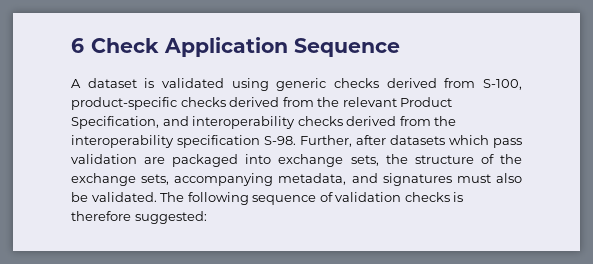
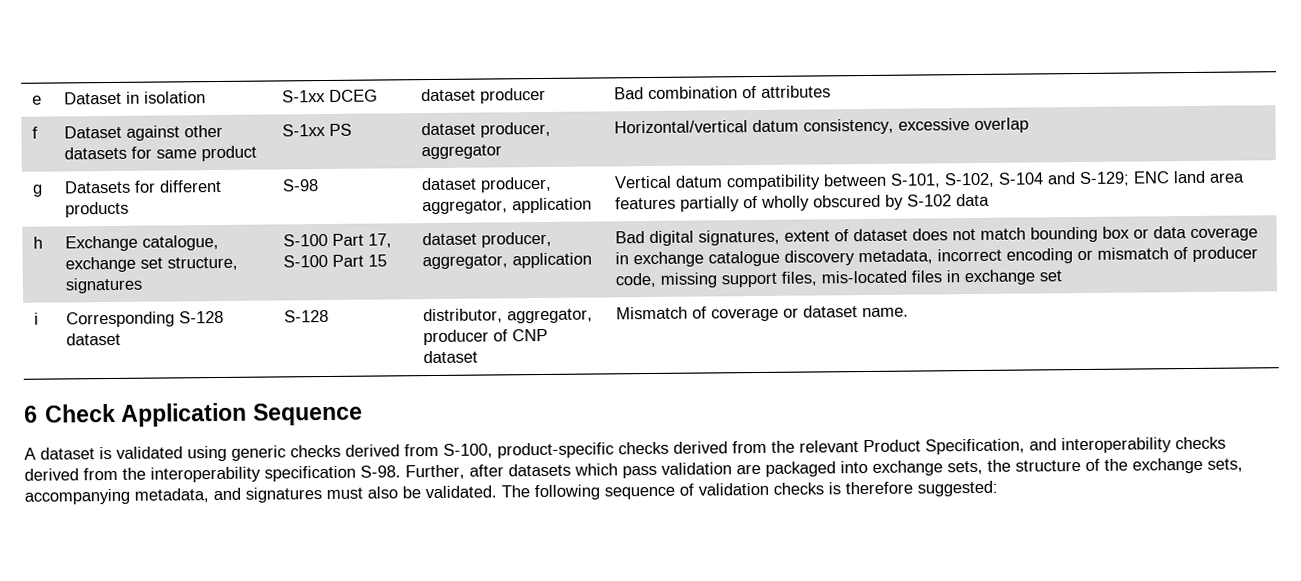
(71, 45) none -> [32,95,43,105] [64,91,207,105] [282,89,379,103] [421,87,547,104] [614,85,832,100] [32,126,39,139] [64,124,224,141] [64,145,258,162] [282,123,353,137] [421,121,552,138] [421,144,503,160] [614,117,1030,135] [32,184,44,197] [64,179,223,194] [65,201,130,218] [282,179,320,192] [421,176,553,193] [422,197,593,215] [614,170,1246,191] [615,193,991,212] [33,236,44,249] [65,234,220,252] [65,256,239,273] [65,277,143,294] [283,233,393,248] [283,254,388,268] [422,231,553,248] [422,252,593,270] [615,226,1259,247] [615,246,1259,268] [615,269,1063,288] [34,312,40,325] [66,310,225,328] [66,332,122,346] [284,309,330,323] [423,308,594,324] [423,328,549,346] [423,350,479,364] [616,305,910,322] e | Dataset in isolation | S-1xx DCEG | dataset producer | Bad combination of attributes // f | Dataset against other datasets for same product | S-1xx PS | dataset producer, aggregator | Horizontal/vertical datum consistency, excessive overlap // g | Datasets for different products | S-98 | dataset producer, aggregator, application | Vertical datum compatibility between S-101, S-102, S-104 and S-129; ENC land area features partially of wholly obscured by S-102 data // h | Exchange catalogue, exchange set structure, signatures | S-100 Part 17, S-100 Part 15 | dataset producer, aggregator, application | Bad digital signatures, extent of dataset does not match bounding box or data coverage in exchange catalogue discovery metadata, incorrect encoding or mismatch of producer code, missing support files, mis-located files in exchange set // i | Corresponding S-128 dataset | S-128 | distributor, aggregator, producer of CNP dataset | Mismatch of coverage or dataset name. //

